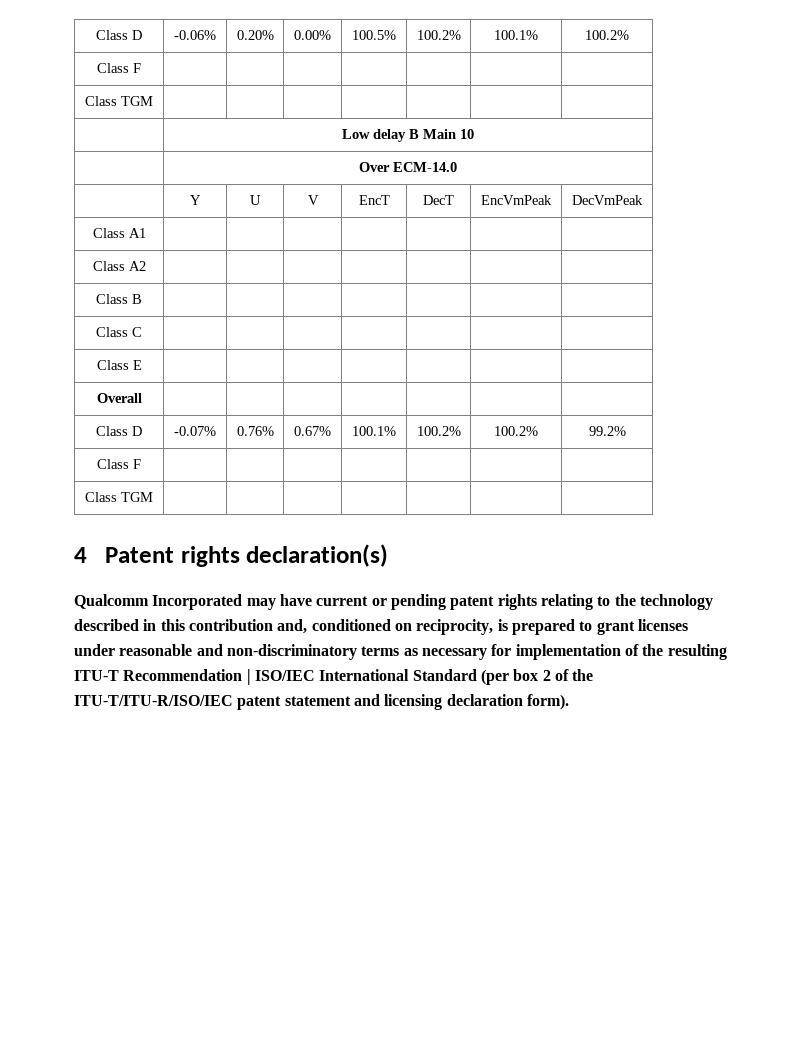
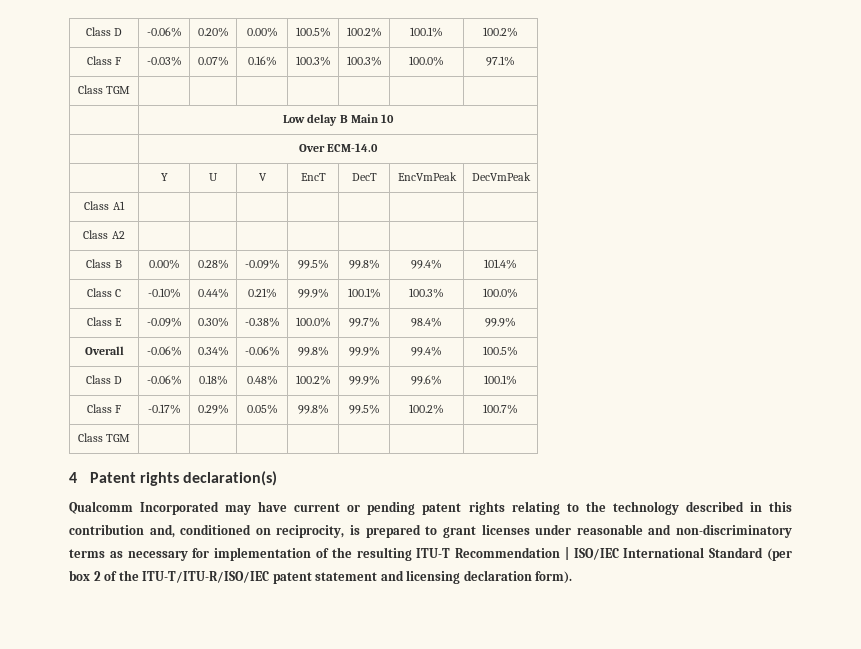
(141, 68) | | | | | | -> [146,56,182,66] [197,56,229,66] [247,56,277,66] [295,56,331,66] [346,56,382,66] [409,56,444,66] [486,56,515,66] -0.03% | 0.07% | 0.16% | 100.3% | 100.3% | 100.0% | 97.1%
[96,327,142,337] [96,360,142,370] [96,393,142,403] [96,426,142,436] [174,426,216,436] [236,426,274,436] [294,426,331,436] [352,426,396,436] [416,426,461,436] [494,426,538,436] [588,426,626,436] [97,459,141,469] | | | | | | // Class C | | | | | | | // Class E | | | | | | | // Overall | | | | | | | // Class D | -0.07% | 0.76% | 0.67% | 100.1% | 100.2% | 100.2% | 99.2% // Class F | | | | | | | -> [148,259,180,269] [197,259,229,269] [244,259,280,269] [297,259,329,269] [348,259,380,269] [411,259,442,269] [484,259,517,269] [86,288,122,297] [147,288,181,298] [197,288,229,298] [247,288,277,298] [297,288,329,298] [347,288,381,298] [409,288,444,298] [483,288,518,298] [86,317,123,326] [146,317,182,327] [197,317,229,327] [244,317,280,327] [295,317,331,327] [348,317,380,327] [411,317,442,327] [485,317,516,327] [84,346,124,355] [146,346,182,356] [197,346,229,356] [244,346,280,356] [297,346,329,356] [348,346,380,356] [411,346,442,356] [483,346,518,356] [85,375,123,384] [146,375,182,385] [198,375,228,385] [246,375,278,385] [295,375,331,385] [348,375,380,385] [411,375,442,385] [484,375,517,385] [86,404,122,413] [147,404,181,414] [197,404,229,414] [246,404,278,414] [297,404,329,414] [348,404,380,414] [409,404,444,414] [483,404,518,414] 0.00% | 0.28% | -0.09% | 99.5% | 99.8% | 99.4% | 101.4% // Class C | -0.10% | 0.44% | 0.21% | 99.9% | 100.1% | 100.3% | 100.0% // Class E | -0.09% | 0.30% | -0.38% | 100.0% | 99.7% | 98.4% | 99.9% // Overall | -0.06% | 0.34% | -0.06% | 99.8% | 99.9% | 99.4% | 100.5% // Class D | -0.06% | 0.18% | 0.48% | 100.2% | 99.9% | 99.6% | 100.1% // Class F | -0.17% | 0.29% | 0.05% | 99.8% | 99.5% | 100.2% | 100.7%

